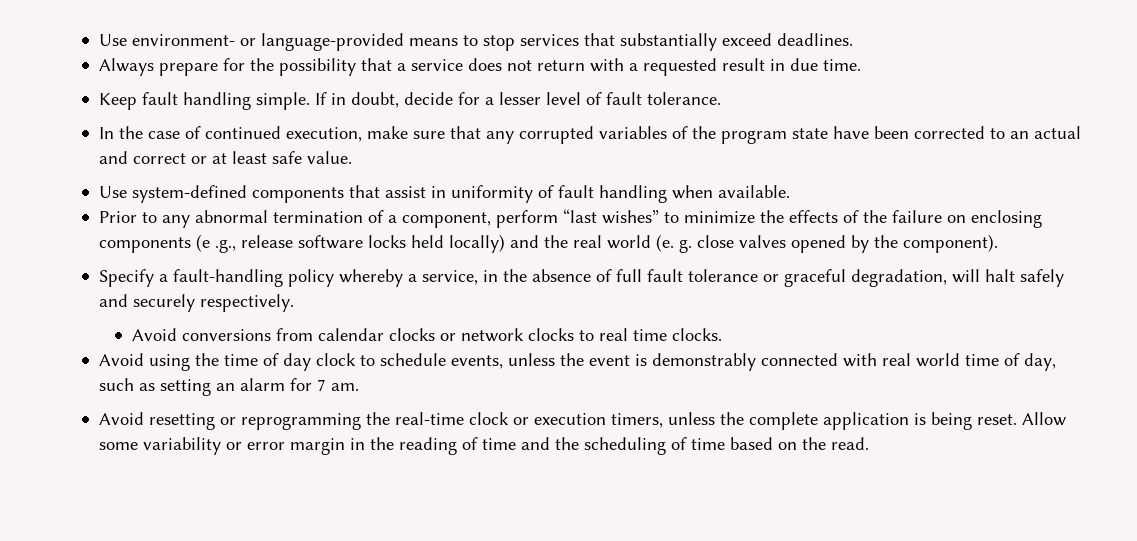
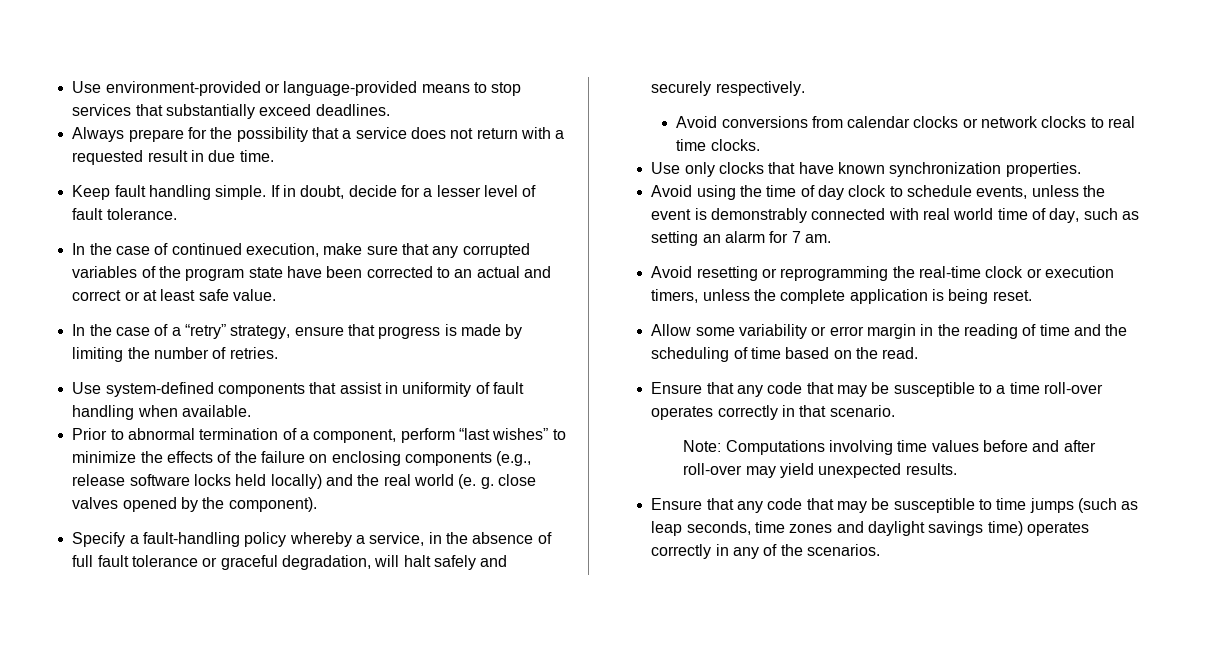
[98,34,235,46] Use environment- -> [72,81,261,96] Use environment-provided
(352, 157) none -> [72,324,523,339] [72,347,278,362] // In the case of a “retry” strategy, ensure that progress is made by limiting the number of retries.
[161,215,190,228] any -> (124, 434) none
[195,234,236,253] (e .g., -> [496,451,532,466] (e.g.,
(722, 334) none -> [651,162,1081,177] // Use only clocks that have known synchronization properties.
(1017, 419) none -> (1032, 295) //
(869, 443) none -> [651,382,1103,397] [651,405,895,420] [683,440,1096,455] [683,463,957,478] [651,498,1139,513] [651,521,1089,536] [651,544,880,559] // Ensure that any code that may be susceptible to a time roll-over operates correctly in that scenario. // Note: Computations involving time values before and after roll-over may yield unexpected results. // Ensure that any code that may be susceptible to time jumps (such as leap seconds, time zones and daylight savings time) operates correctly in any of the scenarios.

